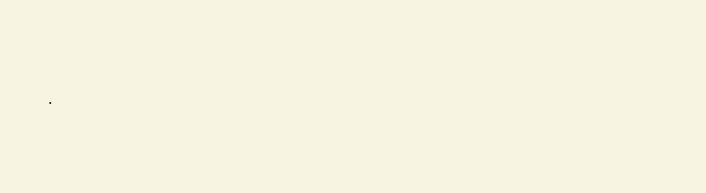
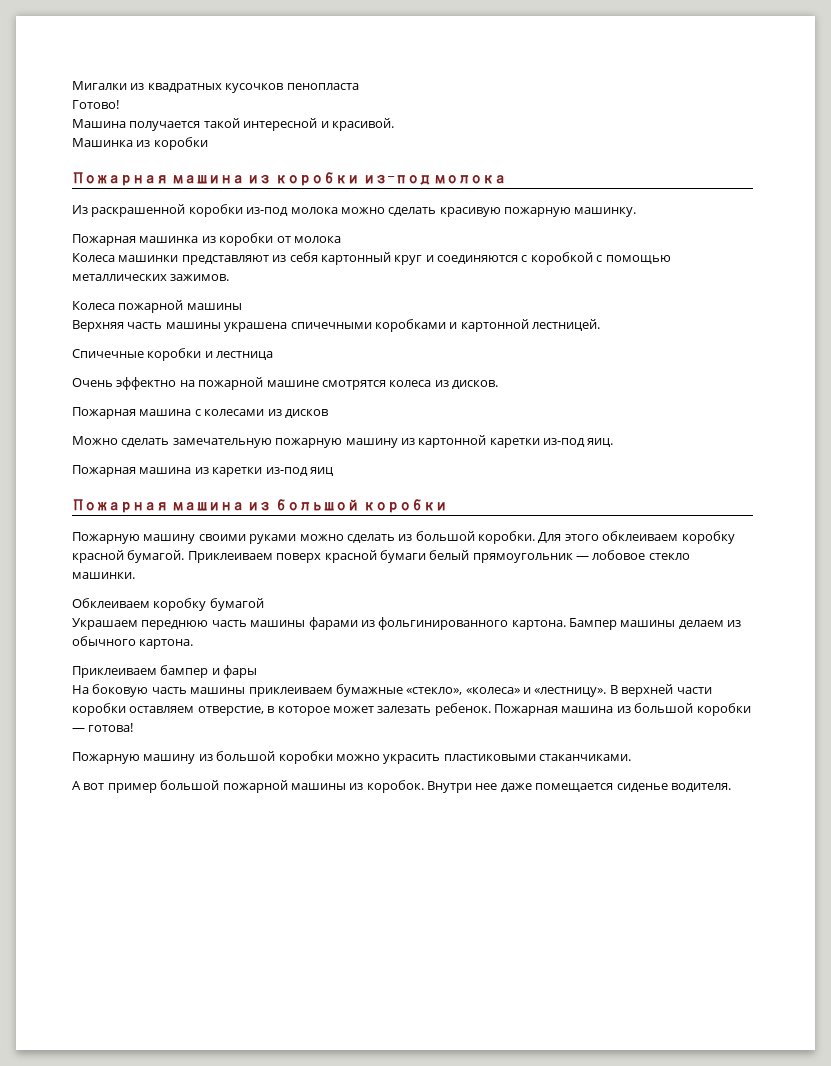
[48,102,53,104] . -> [72,81,359,93] [72,100,119,109] [72,118,394,131] [72,137,208,150] [72,172,507,186] [72,204,637,217] [72,233,341,246] [72,252,671,265] [72,274,230,281] [72,300,242,313] [72,319,600,332] [72,348,274,361] [72,377,498,390] [72,407,328,419] [72,435,614,448] [72,465,333,477] [72,499,447,513] [72,531,735,544] [72,550,690,563] [72,572,135,579] [72,598,264,611] [72,617,742,630] [72,636,194,649] [72,665,258,678] [72,684,712,697] [72,703,751,716] [72,723,134,732] [72,751,631,764] [72,780,731,793] Мигалки из квадратных кусочков пенопласта // Готово! // Машина получается такой интересной и красивой. // Машинка из коробки // Пожарная машина из коробки из-под молока // Из раскрашенной коробки из-под молока можно сделать красивую пожарную машинку. // Пожарная машинка из коробки от молока // Колеса машинки представляют из себя картонный круг и соединяются с коробкой с помощью металлических зажимов. // Колеса пожарной машины // Верхняя часть машины украшена спичечными коробками и картонной лестницей. // Спичечные коробки и лестница // Очень эффектно на пожарной машине смотрятся колеса из дисков. // Пожарная машина с колесами из дисков // Можно сделать замечательную пожарную машину из картонной каретки из-под яиц. // Пожарная машина из каретки из-под яиц // Пожарная машина из большой коробки // Пожарную машину своими руками можно сделать из большой коробки. Для этого обклеиваем коробку красной бумагой. Приклеиваем поверх красной бумаги белый прямоугольник — лобовое стекло машинки. // Обклеиваем коробку бумагой // Украшаем переднюю часть машины фарами из фольгинированного картона. Бампер машины делаем из обычного картона. // Приклеиваем бампер и фары // На боковую часть машины приклеиваем бумажные «стекло», «колеса» и «лестницу». В верхней части коробки оставляем отверстие, в которое может залезать ребенок. Пожарная машина из большой коробки — готова! // Пожарную машину из большой коробки можно украсить пластиковыми стаканчиками. // А вот пример большой пожарной машины из коробок. Внутри нее даже помещается сиденье водителя.

